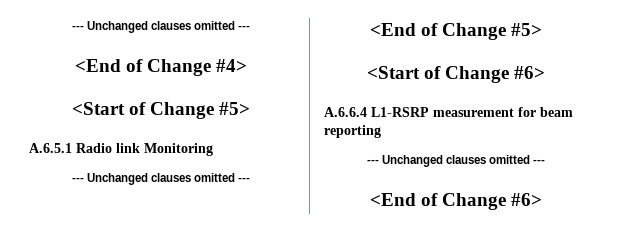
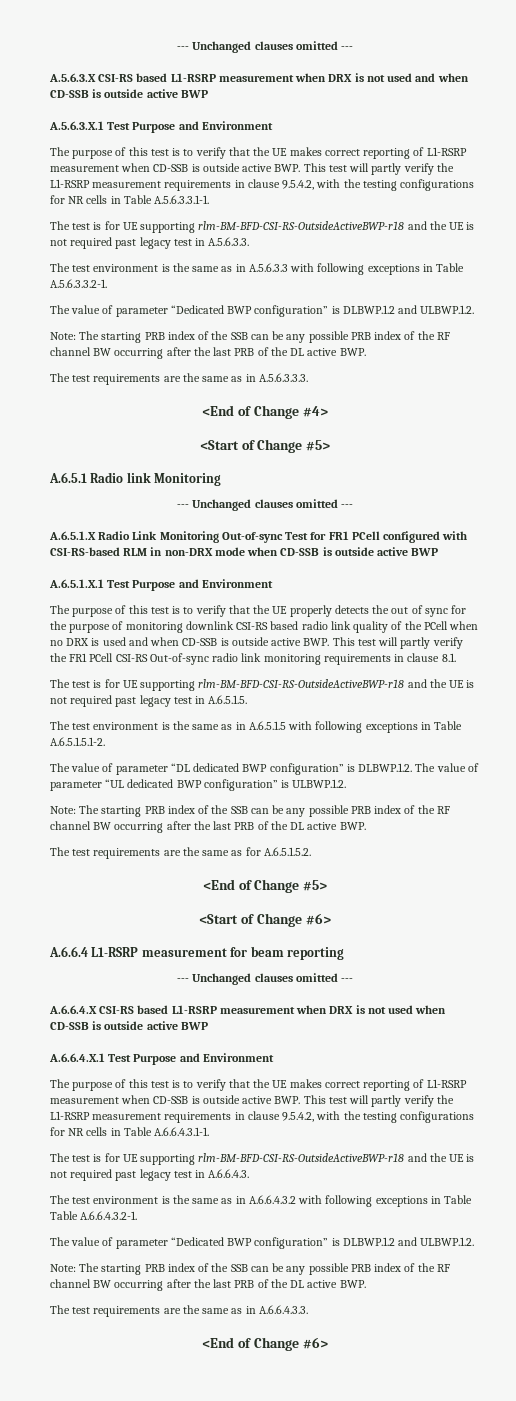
[71,21,251,33] --- Unchanged clauses omitted --- -> [177,41,353,53] [49,73,469,82] [50,89,208,98] [49,121,273,133] [50,147,467,159] [50,163,454,175] [50,179,475,191] [50,195,210,204] [50,221,475,233] [50,237,250,249] [50,263,465,275] [50,279,107,288] [50,305,475,317] [50,331,450,343] [50,347,366,359] [50,373,308,385] --- Unchanged clauses omitted --- // A.5.6.3.X CSI-RS based L1-RSRP measurement when DRX is not used and when CD-SSB is outside active BWP // A.5.6.3.X.1 Test Purpose and Environment // The purpose of this test is to verify that the UE makes correct reporting of L1-RSRP measurement when CD-SSB is outside active BWP. This test will partly verify the L1-RSRP measurement requirements in clause 9.5.4.2, with the testing configurations for NR cells in Table A.5.6.3.3.1-1. // The test is for UE supporting rlm-BM-BFD-CSI-RS-OutsideActiveBWP-r18 and the UE is not required past legacy test in A.5.6.3.3. // The test environment is the same as in A.5.6.3.3 with following exceptions in Table A.5.6.3.3.2-1. // The value of parameter “Dedicated BWP configuration” is DLBWP.1.2 and ULBWP.1.2. // Note: The starting PRB index of the SSB can be any possible PRB index of the RF channel BW occurring after the last PRB of the DL active BWP. // The test requirements are the same as in A.5.6.3.3.3.
(251, 179) none -> [49,531,468,543] [50,547,439,556] [49,579,273,591] [50,605,467,617] [50,621,479,633] [50,637,463,649] [50,653,456,665] [50,679,475,691] [50,695,248,707] [50,721,463,733] [50,737,105,746] [50,763,479,775] [50,779,347,791] [50,805,450,817] [50,821,366,833] [50,847,311,859] // A.6.5.1.X Radio Link Monitoring Out-of-sync Test for FR1 PCell configured with CSI-RS-based RLM in non-DRX mode when CD-SSB is outside active BWP // A.6.5.1.X.1 Test Purpose and Environment // The purpose of this test is to verify that the UE properly detects the out of sync for the purpose of monitoring downlink CSI-RS based radio link quality of the PCell when no DRX is used and when CD-SSB is outside active BWP. This test will partly verify the FR1 PCell CSI-RS Out-of-sync radio link monitoring requirements in clause 8.1. // The test is for UE supporting rlm-BM-BFD-CSI-RS-OutsideActiveBWP-r18 and the UE is not required past legacy test in A.6.5.1.5. // The test environment is the same as in A.6.5.1.5 with following exceptions in Table A.6.5.1.5.1-2. // The value of parameter “DL dedicated BWP configuration” is DLBWP.1.2. The value of parameter “UL dedicated BWP configuration” is ULBWP.1.2. // Note: The starting PRB index of the SSB can be any possible PRB index of the RF channel BW occurring after the last PRB of the DL active BWP. // The test requirements are the same as for A.6.5.1.5.2.
(546, 161) none -> [49,1005,447,1014] [50,1021,208,1030] [49,1053,274,1065] [50,1079,467,1091] [50,1095,454,1107] [50,1111,475,1123] [50,1127,210,1136] [50,1153,475,1165] [50,1169,250,1181] [50,1195,473,1207] [50,1211,138,1220] [50,1237,475,1249] [50,1263,450,1275] [50,1279,366,1291] [50,1305,308,1317] // A.6.6.4.X CSI-RS based L1-RSRP measurement when DRX is not used when CD-SSB is outside active BWP // A.6.6.4.X.1 Test Purpose and Environment // The purpose of this test is to verify that the UE makes correct reporting of L1-RSRP measurement when CD-SSB is outside active BWP. This test will partly verify the L1-RSRP measurement requirements in clause 9.5.4.2, with the testing configurations for NR cells in Table A.6.6.4.3.1-1. // The test is for UE supporting rlm-BM-BFD-CSI-RS-OutsideActiveBWP-r18 and the UE is not required past legacy test in A.6.6.4.3. // The test environment is the same as in A.6.6.4.3.2 with following exceptions in Table Table A.6.6.4.3.2-1. // The value of parameter “Dedicated BWP configuration” is DLBWP.1.2 and ULBWP.1.2. // Note: The starting PRB index of the SSB can be any possible PRB index of the RF channel BW occurring after the last PRB of the DL active BWP. // The test requirements are the same as in A.6.6.4.3.3.

